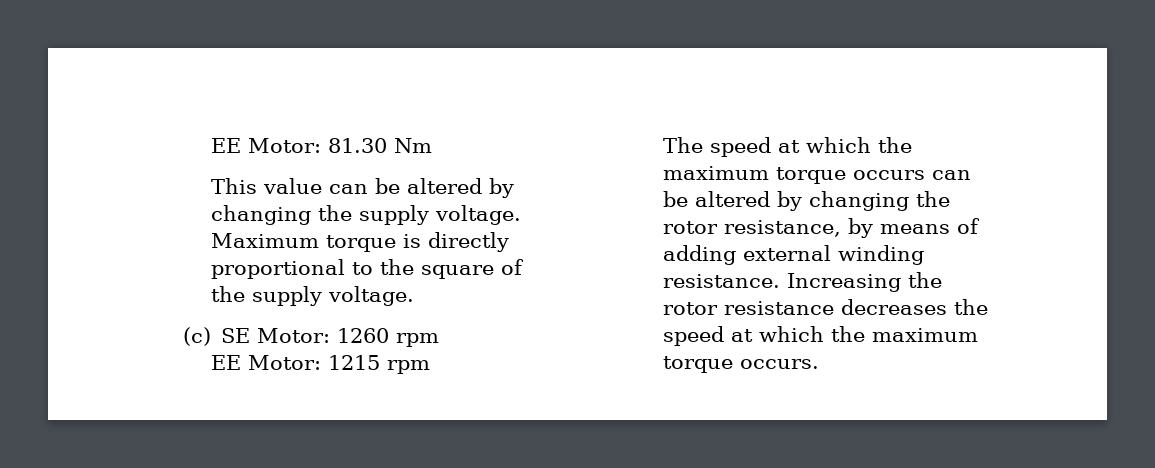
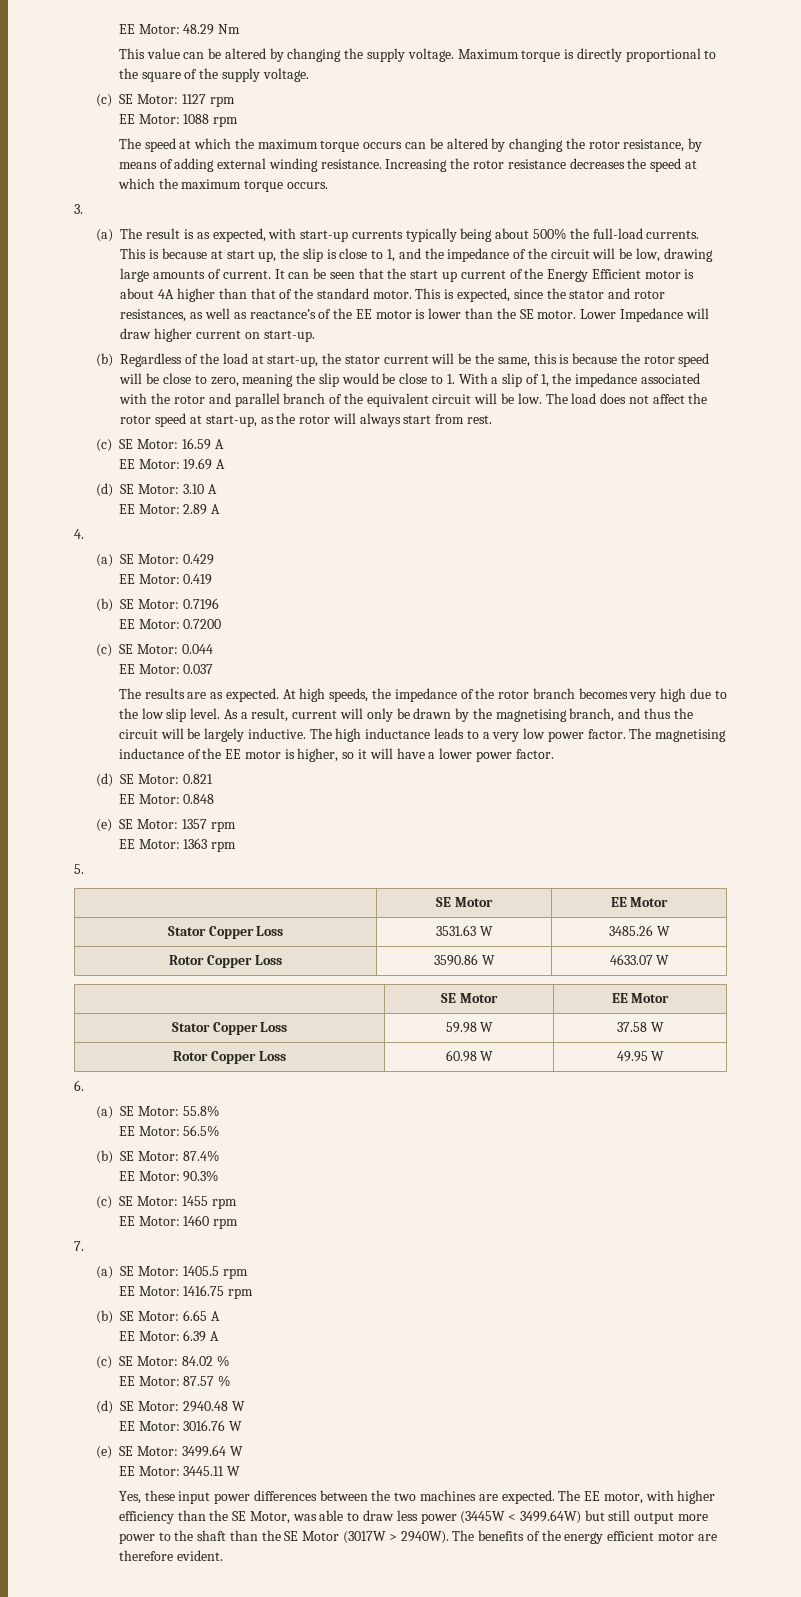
[211,138,388,153] EE Motor: 81.30 -> [118,24,215,35] EE Motor: 48.29
[337,328,440,347] [211,355,381,370] 1260 rpm // EE Motor: 1215 -> [181,94,235,107] [118,114,210,124] 1127 rpm // EE Motor: 1088
(820, 364) none -> [74,204,83,214] [96,228,700,242] [120,248,713,262] [120,268,695,282] [120,288,665,302] [120,308,709,322] [120,328,315,342] [96,353,710,367] [119,373,700,387] [119,393,708,407] [120,413,492,427] [96,438,224,452] [118,458,226,470] [96,483,217,497] [118,504,221,515] [74,529,84,539] [96,554,214,567] [118,574,213,585] [96,598,219,612] [118,619,222,629] [96,644,213,657] [118,664,214,674] [118,688,727,702] [118,708,693,722] [118,728,727,742] [118,748,554,762] [96,773,213,787] [118,794,215,804] [96,819,236,832] [118,838,237,852] [74,864,84,874] [436,897,493,907] [610,897,669,907] [167,926,284,939] [436,925,493,936] [609,925,670,936] [169,955,282,968] [434,954,495,966] [609,954,670,965] [441,993,498,1003] [611,993,670,1003] [171,1022,288,1035] [445,1022,494,1033] [617,1022,664,1032] [173,1051,286,1064] [445,1050,494,1062] [616,1051,665,1062] [74,1080,84,1091] [96,1105,219,1119] [118,1125,220,1137] [96,1150,219,1164] [118,1170,219,1182] [96,1196,237,1209] [118,1215,239,1229] [74,1241,84,1251] [96,1266,248,1279] [118,1285,254,1299] [96,1310,220,1324] [118,1330,220,1342] [96,1355,229,1369] [118,1375,231,1387] [96,1400,245,1414] [118,1420,243,1431] [96,1445,243,1459] [118,1466,241,1476] [118,1490,716,1504] [118,1510,709,1524] [118,1530,717,1544] [118,1550,223,1561] // 3. // (a) The result is as expected, with start-up currents typically being about 500% the full-load currents. This is because at start up, the slip is close to 1, and the impedance of the circuit will be low, drawing large amounts of current. It can be seen that the start up current of the Energy Efficient motor is about 4A higher than that of the standard motor. This is expected, since the stator and rotor resistances, as well as reactance’s of the EE motor is lower than the SE motor. Lower Impedance will draw higher current on start-up. // (b) Regardless of the load at start-up, the stator current will be the same, this is because the rotor speed will be close to zero, meaning the slip would be close to 1. With a slip of 1, the impedance associated with the rotor and parallel branch of the equivalent circuit will be low. The load does not affect the rotor speed at start-up, as the rotor will always start from rest. // (c) SE Motor: 16.59 A // EE Motor: 19.69 A // (d) SE Motor: 3.10 A // EE Motor: 2.89 A // 4. // (a) SE Motor: 0.429 // EE Motor: 0.419 // (b) SE Motor: 0.7196 // EE Motor: 0.7200 // (c) SE Motor: 0.044 // EE Motor: 0.037 // The results are as expected. At high speeds, the impedance of the rotor branch becomes very high due to the low slip level. As a result, current will only be drawn by the magnetising branch, and thus the circuit will be largely inductive. The high inductance leads to a very low power factor. The magnetising inductance of the EE motor is higher, so it will have a lower power factor. // (d) SE Motor: 0.821 // EE Motor: 0.848 // (e) SE Motor: 1357 rpm // EE Motor: 1363 rpm // 5. // | SE Motor | EE Motor // Stator Copper Loss | 3531.63 W | 3485.26 W // Rotor Copper Loss | 3590.86 W | 4633.07 W // | SE Motor | EE Motor // Stator Copper Loss | 59.98 W | 37.58 W // Rotor Copper Loss | 60.98 W | 49.95 W // 6. // (a) SE Motor: 55.8% // EE Motor: 56.5% // (b) SE Motor: 87.4% // EE Motor: 90.3% // (c) SE Motor: 1455 rpm // EE Motor: 1460 rpm // 7. // (a) SE Motor: 1405.5 rpm // EE Motor: 1416.75 rpm // (b) SE Motor: 6.65 A // EE Motor: 6.39 A // (c) SE Motor: 84.02 % // EE Motor: 87.57 % // (d) SE Motor: 2940.48 W // EE Motor: 3016.76 W // (e) SE Motor: 3499.64 W // EE Motor: 3445.11 W // Yes, these input power differences between the two machines are expected. The EE motor, with higher efficiency than the SE Motor, was able to draw less power (3445W < 3499.64W) but still output more power to the shaft than the SE Motor (3017W > 2940W). The benefits of the energy efficient motor are therefore evident.

